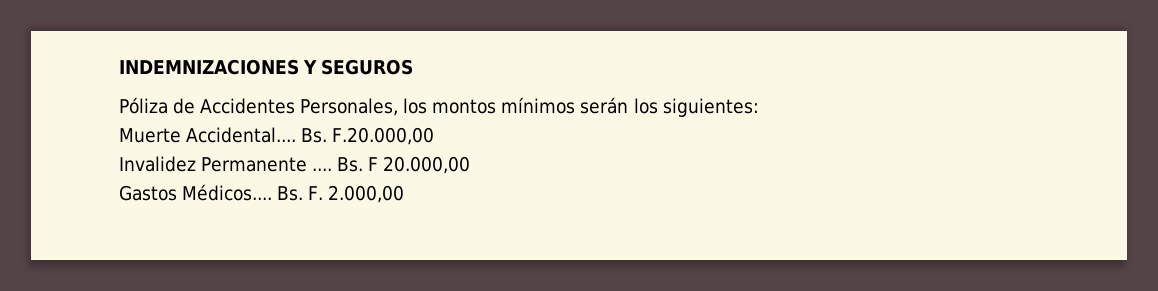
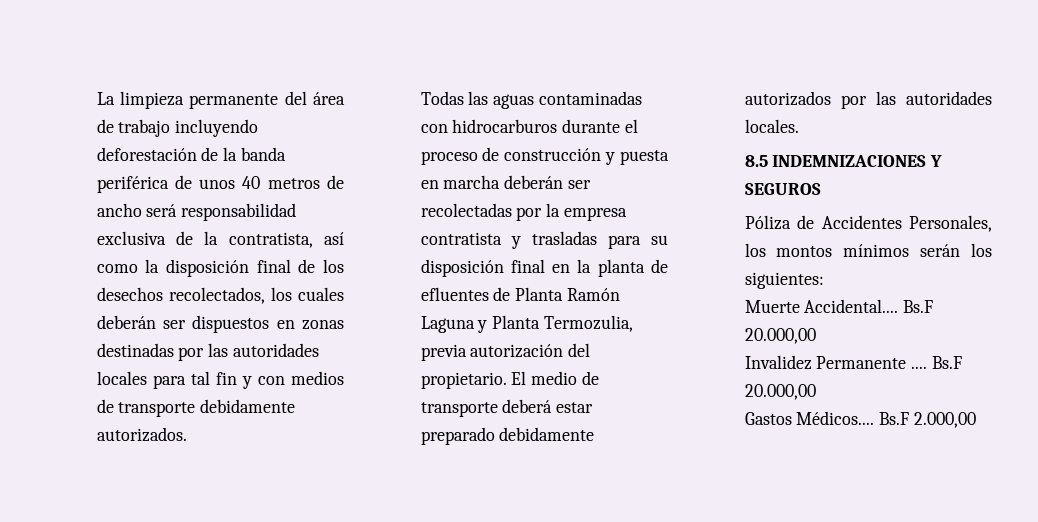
(118, 67) none -> [96,91,346,109] [96,119,259,137] [96,147,286,161] [96,175,344,193] [96,203,297,221] [96,231,345,248] [96,259,344,277] [96,287,344,304] [96,315,344,333] [96,343,319,361] [96,371,344,389] [96,399,296,417] [96,427,187,442] [420,91,642,109] [420,119,638,133] [420,147,669,165] [420,175,591,189] [420,203,627,221] [420,231,668,249] [420,259,668,277] [420,287,620,301] [420,315,633,333] [420,343,591,361] [420,371,599,389] [420,399,594,417] [420,427,595,445] [744,91,992,109] [744,119,799,133] [744,155,768,167] La limpieza permanente del área de trabajo incluyendo deforestación de la banda periférica de unos 40 metros de ancho será responsabilidad exclusiva de la contratista, así como la disposición final de los desechos recolectados, los cuales deberán ser dispuestos en zonas destinadas por las autoridades locales para tal fin y con medios de transporte debidamente autorizados. // Todas las aguas contaminadas con hidrocarburos durante el proceso de construcción y puesta en marcha deberán ser recolectadas por la empresa contratista y trasladas para su disposición final en la planta de efluentes de Planta Ramón Laguna y Planta Termozulia, previa autorización del propietario. El medio de transporte deberá estar preparado debidamente autorizados por las autoridades locales. // 8.5
[300,127,434,145] Bs. F.20.000,00 -> [903,300,934,313] [744,328,816,344] Bs.F 20.000,00
[336,157,379,172] Bs. F -> [931,356,962,369] Bs.F
[276,186,323,201] Bs. F. -> [879,412,910,425] Bs.F

